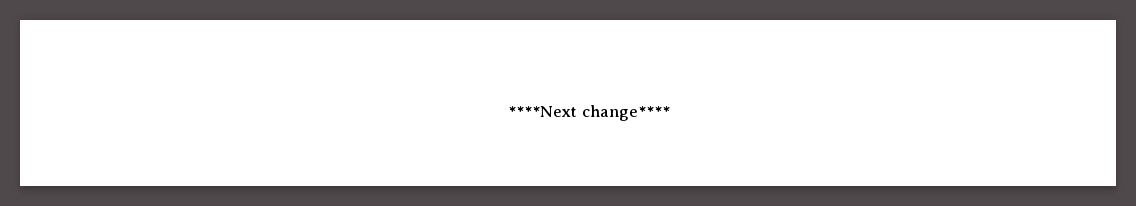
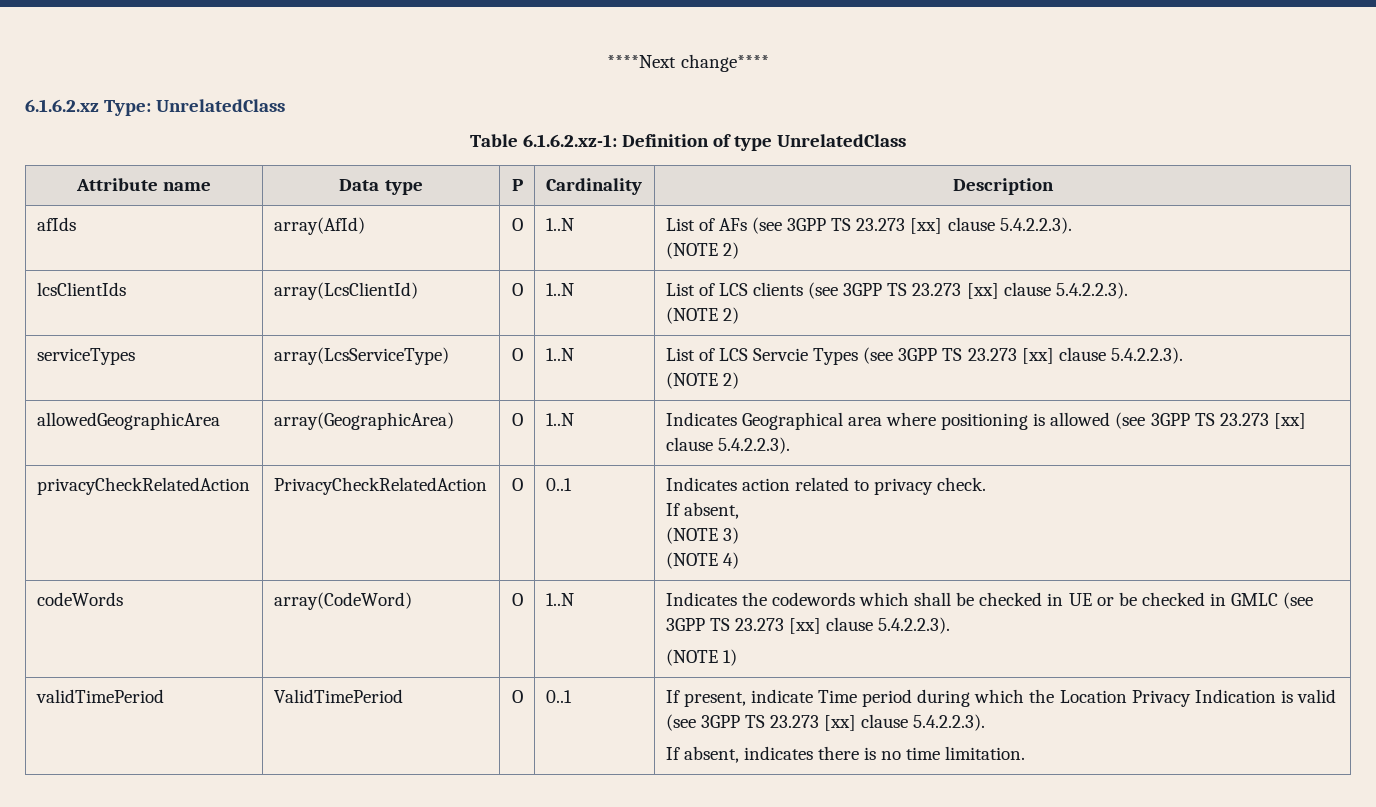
(670, 113) none -> [25,99,286,116] [469,134,907,151] [75,178,212,191] [339,179,423,195] [511,179,523,191] [545,178,642,195] [952,178,1054,195] [36,217,76,231] [273,217,365,235] [511,218,523,231] [545,218,574,231] [665,217,1072,234] [665,242,739,259] [36,282,126,296] [273,282,418,300] [511,283,523,296] [545,283,574,296] [665,282,1128,299] [665,307,739,324] [36,348,135,365] [273,347,449,365] [511,348,523,361] [545,348,574,361] [665,347,1183,365] [665,372,739,389] [36,412,220,430] [273,412,454,430] [511,413,523,426] [545,413,574,426] [665,412,1306,430] [665,437,790,454] [36,477,250,495] [273,477,487,495] [511,478,523,491] [545,478,572,491] [665,477,987,495] [665,502,739,519] [665,527,739,544] [665,552,739,569] [36,592,123,606] [273,592,412,610] [511,593,523,606] [545,593,574,606] [665,592,1314,609] [665,617,951,634] [665,649,737,666] [35,689,164,703] [273,689,403,703] [511,690,523,703] [545,690,572,703] [665,689,1337,707] [665,714,986,731] [665,746,1026,763] // 6.1.6.2.xz Type: UnrelatedClass // Table 6.1.6.2.xz-1: Definition of type UnrelatedClass // Attribute name | Data type | P | Cardinality | Description // afIds | array(AfId) | O | 1..N | List of AFs (see 3GPP TS 23.273 [xx] clause 5.4.2.2.3). // (NOTE 2) // lcsClientIds | array(LcsClientId) | O | 1..N | List of LCS clients (see 3GPP TS 23.273 [xx] clause 5.4.2.2.3). // (NOTE 2) // serviceTypes | array(LcsServiceType) | O | 1..N | List of LCS Servcie Types (see 3GPP TS 23.273 [xx] clause 5.4.2.2.3). // (NOTE 2) // allowedGeographicArea | array(GeographicArea) | O | 1..N | Indicates Geographical area where positioning is allowed (see 3GPP TS 23.273 [xx] clause 5.4.2.2.3). // privacyCheckRelatedAction | PrivacyCheckRelatedAction | O | 0..1 | Indicates action related to privacy check. // If absent, // (NOTE 3) // (NOTE 4) // codeWords | array(CodeWord) | O | 1..N | Indicates the codewords which shall be checked in UE or be checked in GMLC (see 3GPP TS 23.273 [xx] clause 5.4.2.2.3). // (NOTE 1) // validTimePeriod | ValidTimePeriod | O | 0..1 | If present, indicate Time period during which the Location Privacy Indication is valid (see 3GPP TS 23.273 [xx] clause 5.4.2.2.3). // If absent, indicates there is no time limitation.

